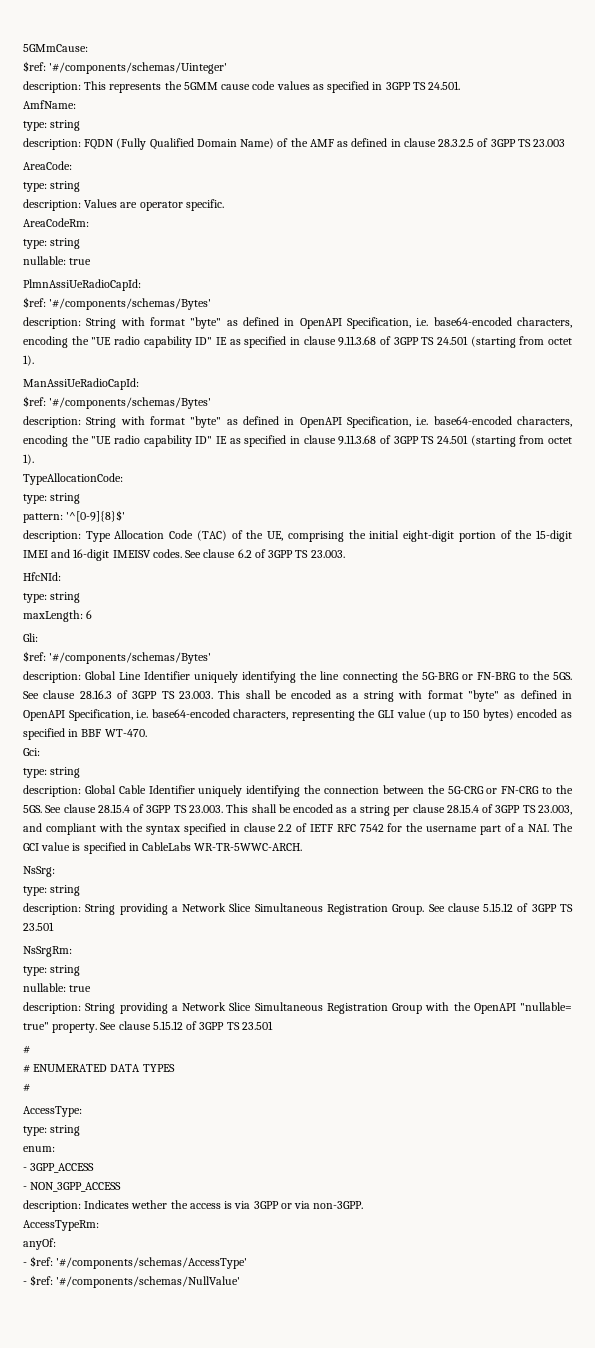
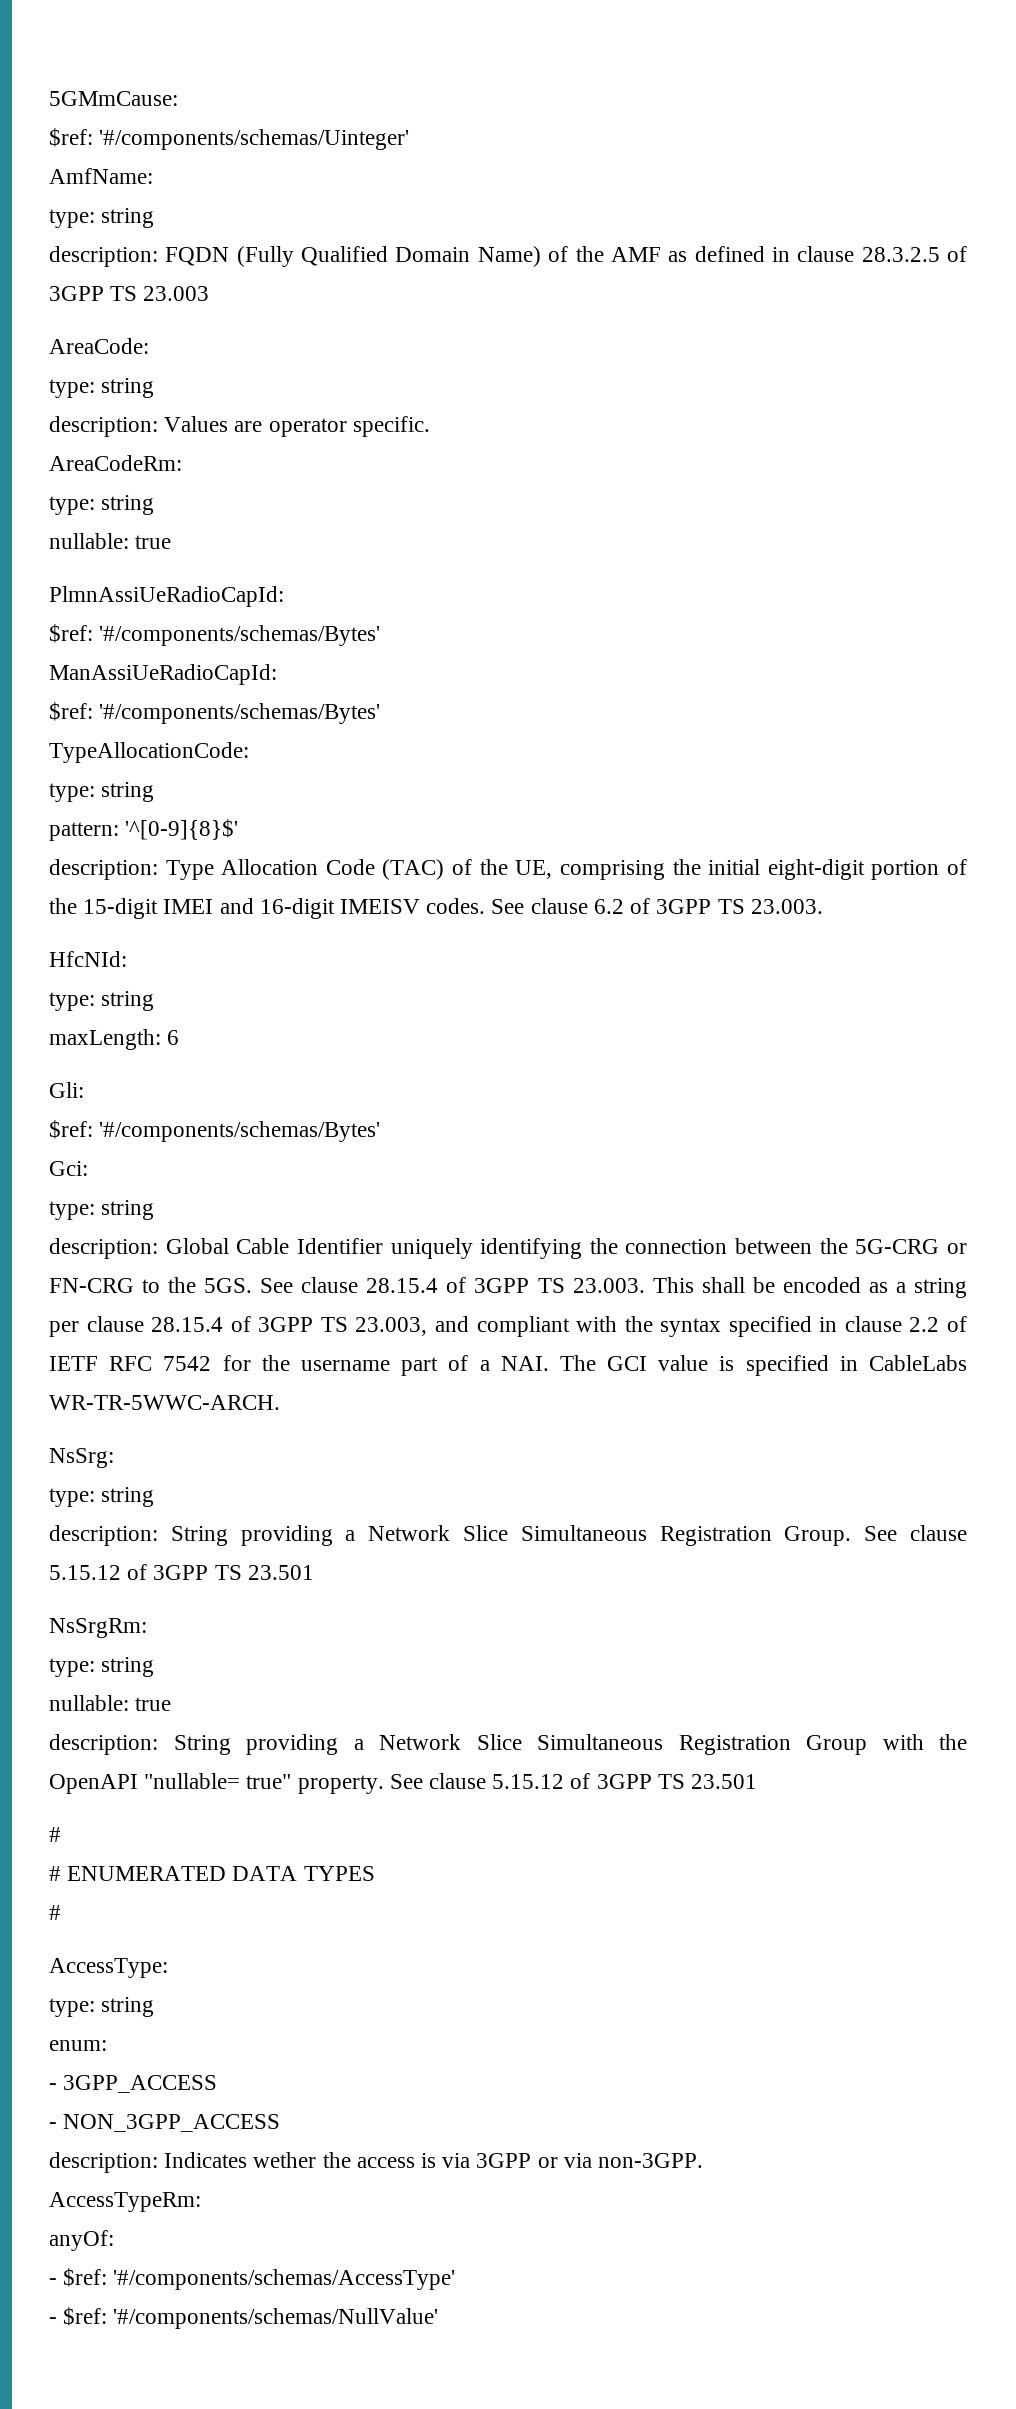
[23,81,461,93] // description: This represents the 5GMM cause code values as specified in 3GPP TS 24.501. -> (410, 139) none
[23,317,572,329] [23,336,573,348] [23,355,34,366] [23,378,139,390] [23,396,212,409] [23,416,572,428] [23,435,573,447] [23,454,34,465] description: String with format "byte" as defined in OpenAPI Specification, i.e. base64-encoded characters, encoding the "UE radio capability ID" IE as specified in clause 9.11.3.68 of 3GPP TS 24.501 (starting from octet 1). // ManAssiUeRadioCapId: // $ref: '#/components/schemas/Bytes' // description: String with format "byte" as defined in OpenAPI Specification, i.e. base64-encoded characters, encoding the "UE radio capability ID" IE as specified in clause 9.11.3.68 of 3GPP TS 24.501 (starting from octet 1). -> [49,664,277,685] [49,702,381,724] ManAssiUeRadioCapId: // $ref: '#/components/schemas/Bytes'
[23,671,572,683] [23,690,572,702] [23,709,572,721] [23,728,147,740] // description: Global Line Identifier uniquely identifying the line connecting the 5G-BRG or FN-BRG to the 5GS. See clause 28.16.3 of 3GPP TS 23.003. This shall be encoded as a string with format "byte" as defined in OpenAPI Specification, i.e. base64-encoded characters, representing the GLI value (up to 150 bytes) encoded as specified in BBF WT-470. -> (381, 1131) none

